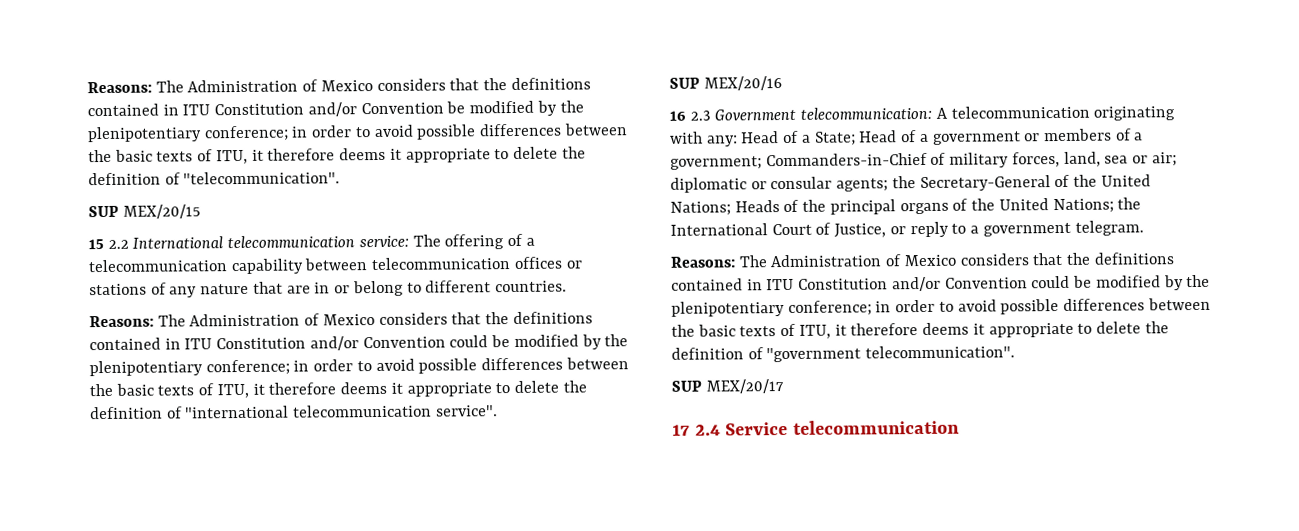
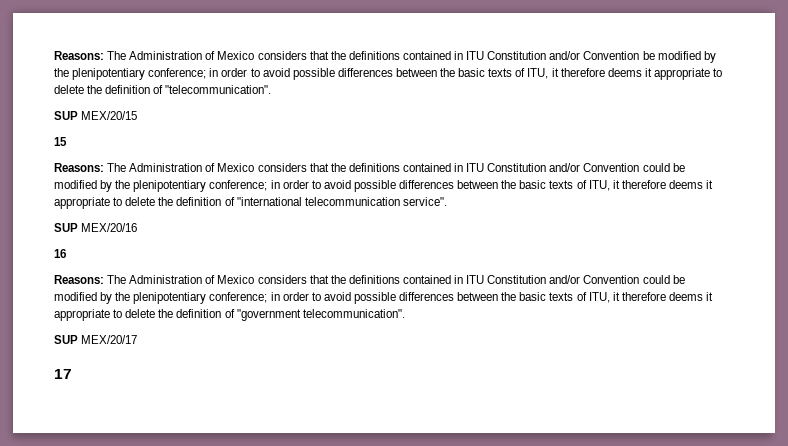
[107,233,535,250] [88,256,583,275] [89,280,567,298] 2.2 International telecommunication service: The offering of a telecommunication capability between telecommunication offices or stations of any nature that are in or belong to different countries. -> (67, 141) none
[689,105,1176,121] [670,128,1144,147] [670,151,1177,170] [670,174,1151,193] [670,197,1142,216] [670,220,1144,238] 2.3 Government telecommunication: A telecommunication originating with any: Head of a State; Head of a government or members of a government; Commanders-in-Chief of military forces, land, sea or air; diplomatic or consular agents; the Secretary-General of the United Nations; Heads of the principal organs of the United Nations; the International Court of Justice, or reply to a government telegram. -> (66, 253) none
[694,419,960,436] 2.4 Service telecommunication -> (72, 374) none

